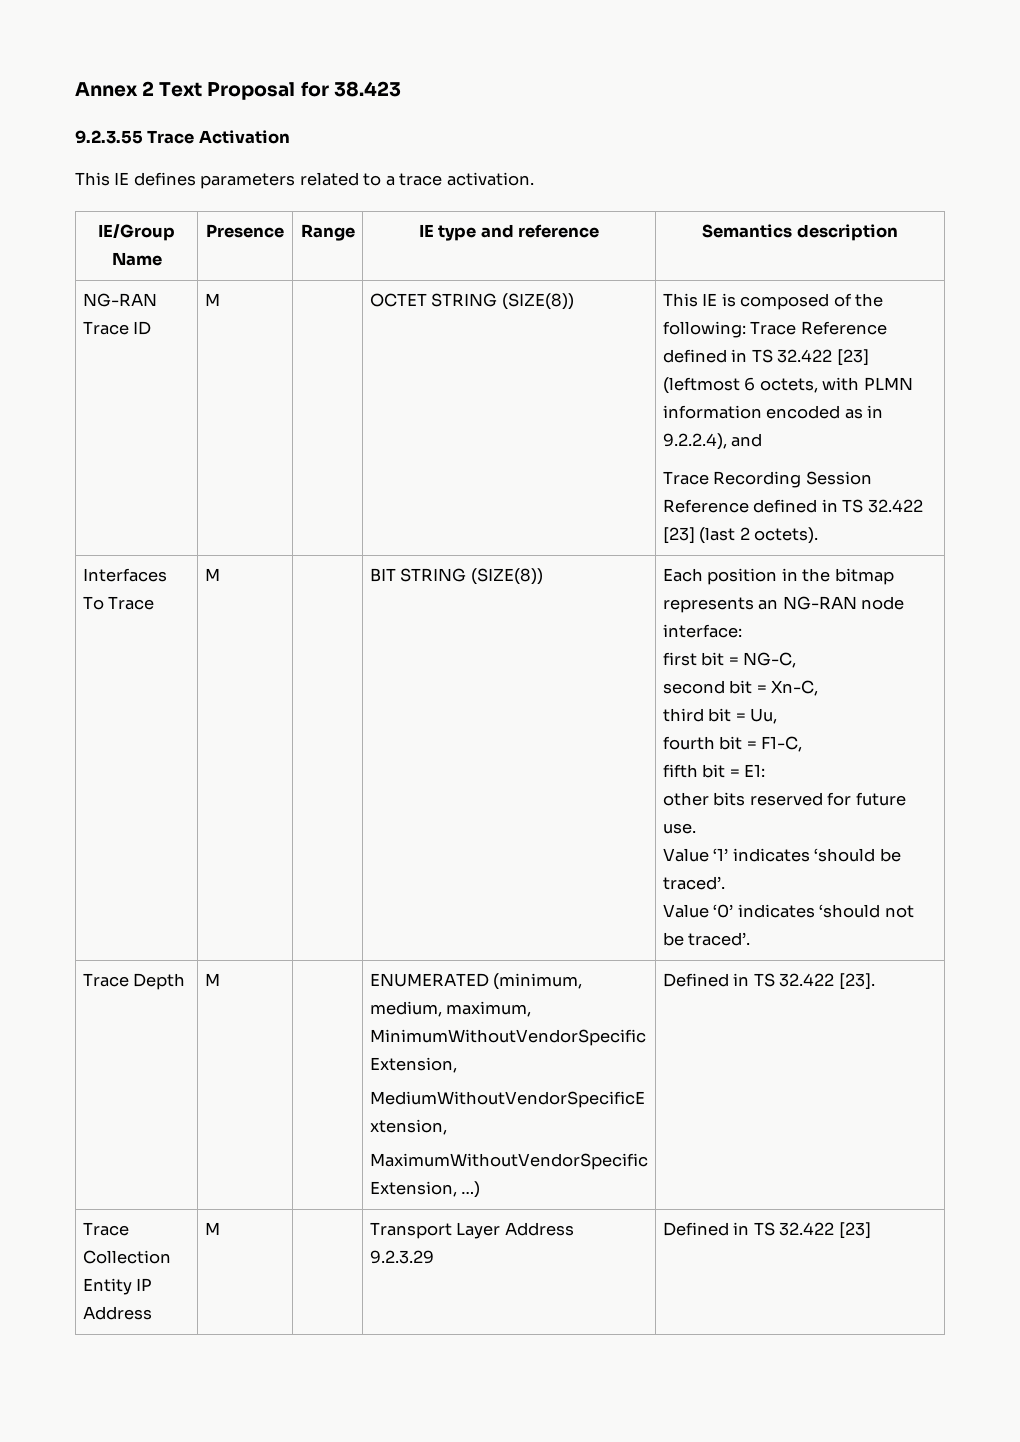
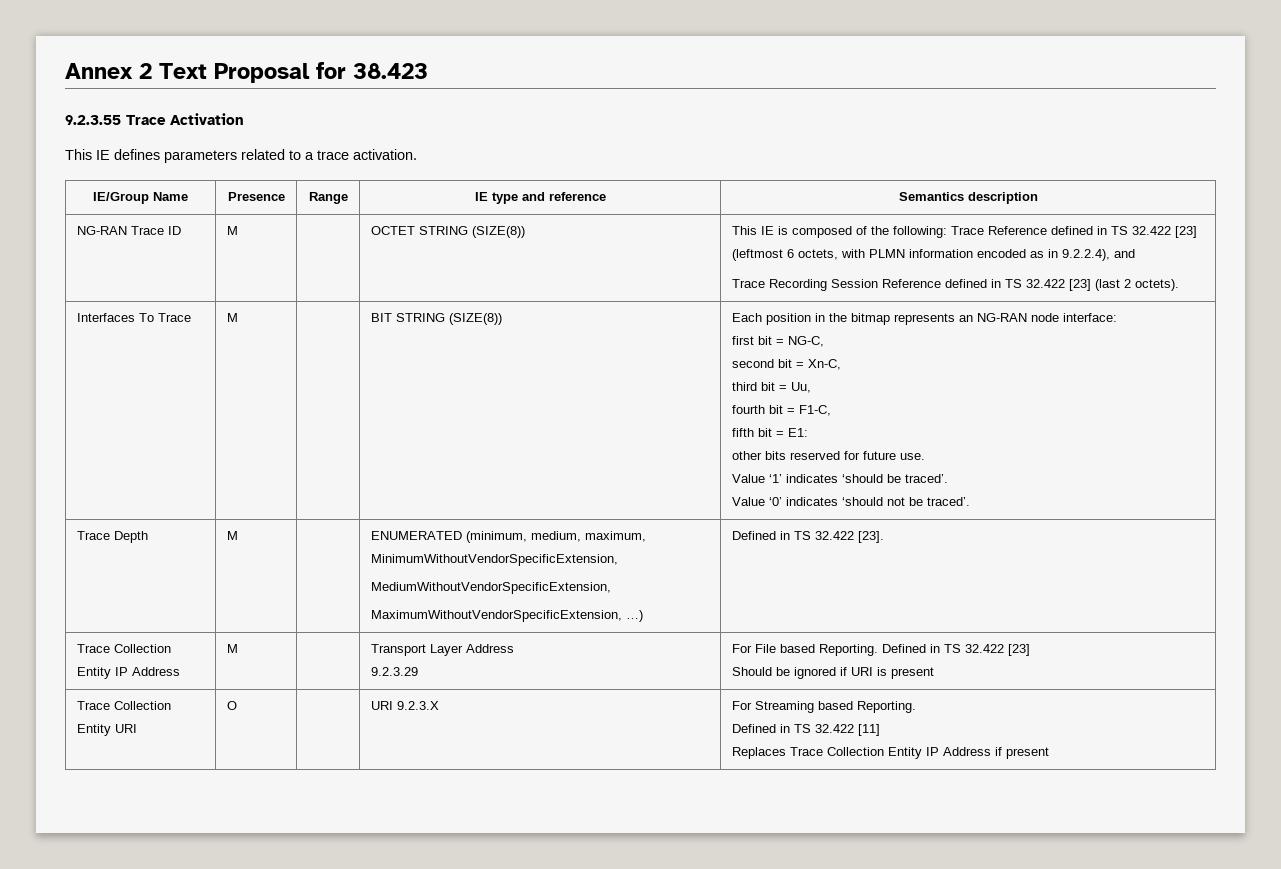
(434, 1257) none -> [731,644,878,656] For File based Reporting.
(871, 1230) none -> [731,667,934,679] [76,701,171,710] [76,724,137,736] [226,701,237,710] [370,701,439,710] [731,701,916,713] [731,724,880,736] [731,747,1049,759] // Should be ignored if URI is present // Trace Collection Entity URI | O | | URI 9.2.3.X | For Streaming based Reporting. // Defined in TS 32.422 [11] // Replaces Trace Collection Entity IP Address if present

